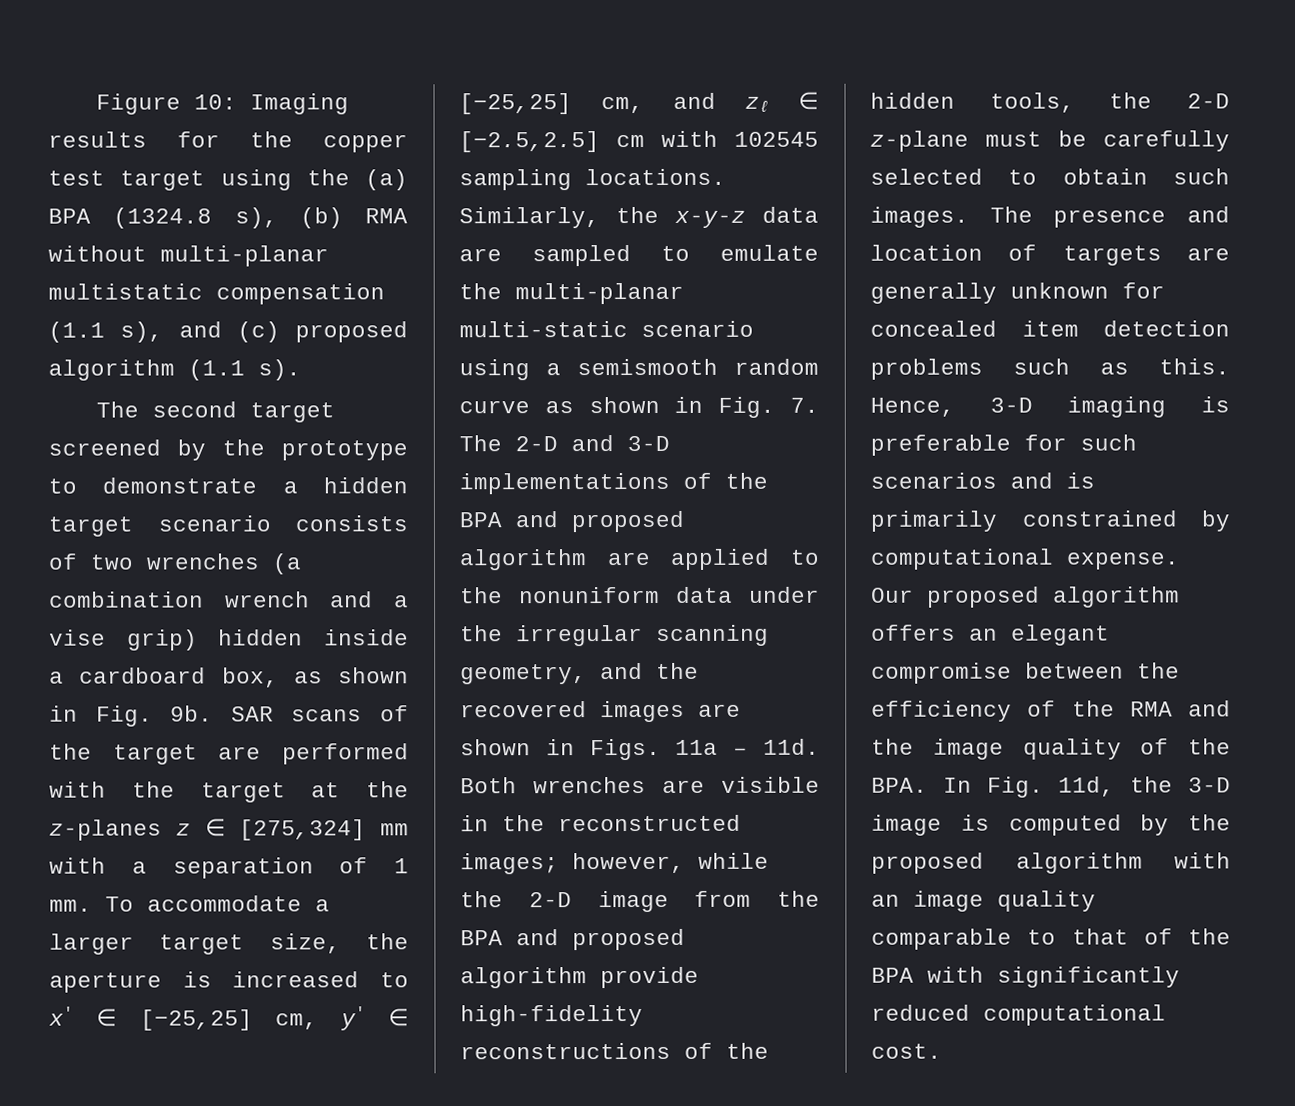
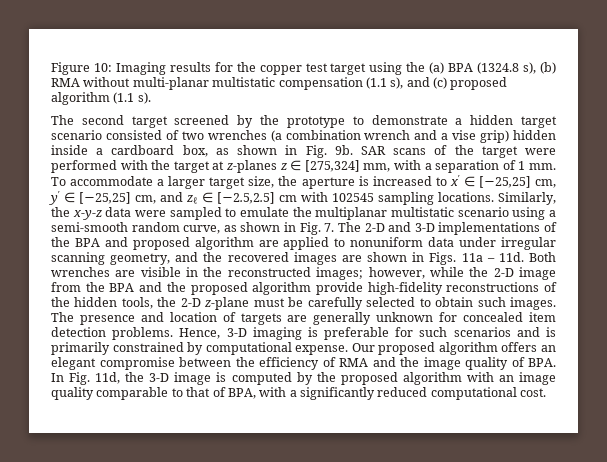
[295,515,408,532] consists -> [105,130,162,140] consisted
[218,746,262,760] are -> [525,148,556,155] were
[366,781,409,798] the -> (225, 165) none
[380,823,409,836] mm -> [363,163,391,172] mm,
[459,248,502,262] are -> [135,210,166,217] were
[515,282,684,305] [459,321,628,338] multi-planar multi-static -> [315,207,454,220] multiplanar multistatic
[577,358,819,376] [459,400,530,414] semismooth random curve -> [51,222,221,234] semi-smooth random curve,
[460,587,503,604] the -> (346, 242) none
[460,625,503,642] the -> (497, 242) none
(559, 937) none -> [166,282,186,292] the
[870,358,1230,380] problems such as this. -> [112,327,174,340] problems.
[1071,700,1115,717] the -> (336, 362) none
[1188,738,1231,755] the -> (525, 362) none
[1188,928,1231,945] [871,966,984,983] the BPA with -> [227,387,297,399] BPA, with a

